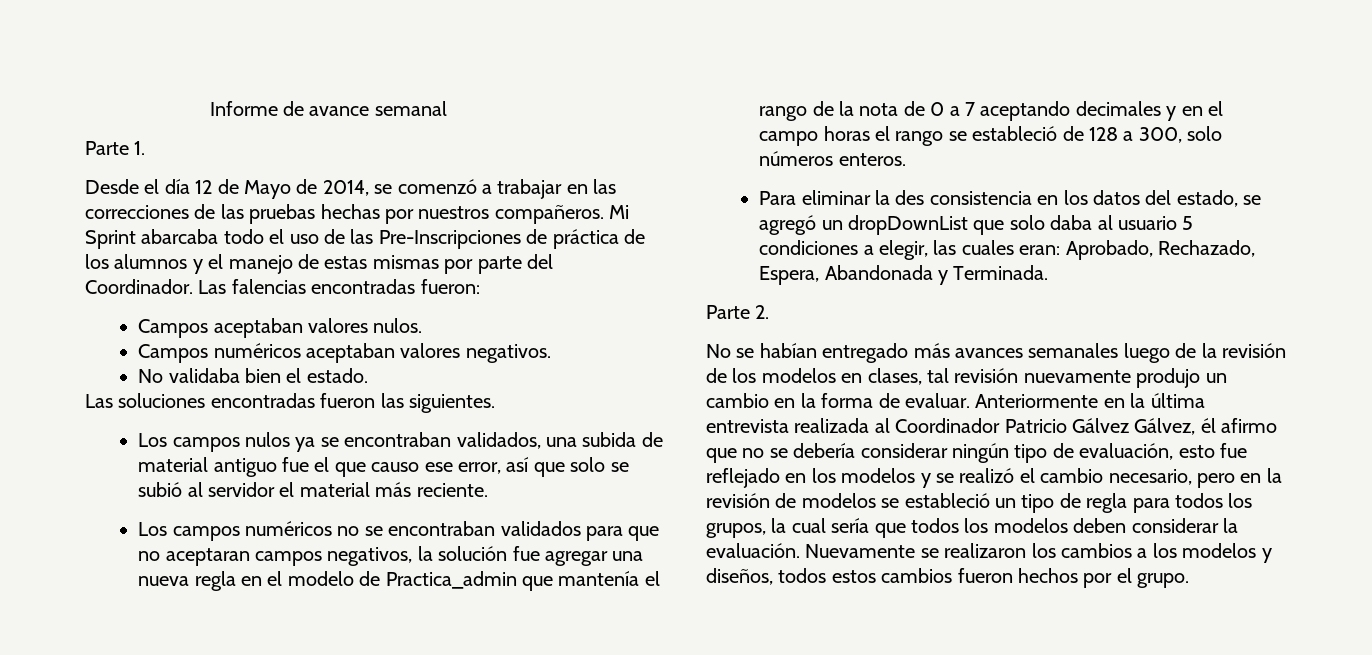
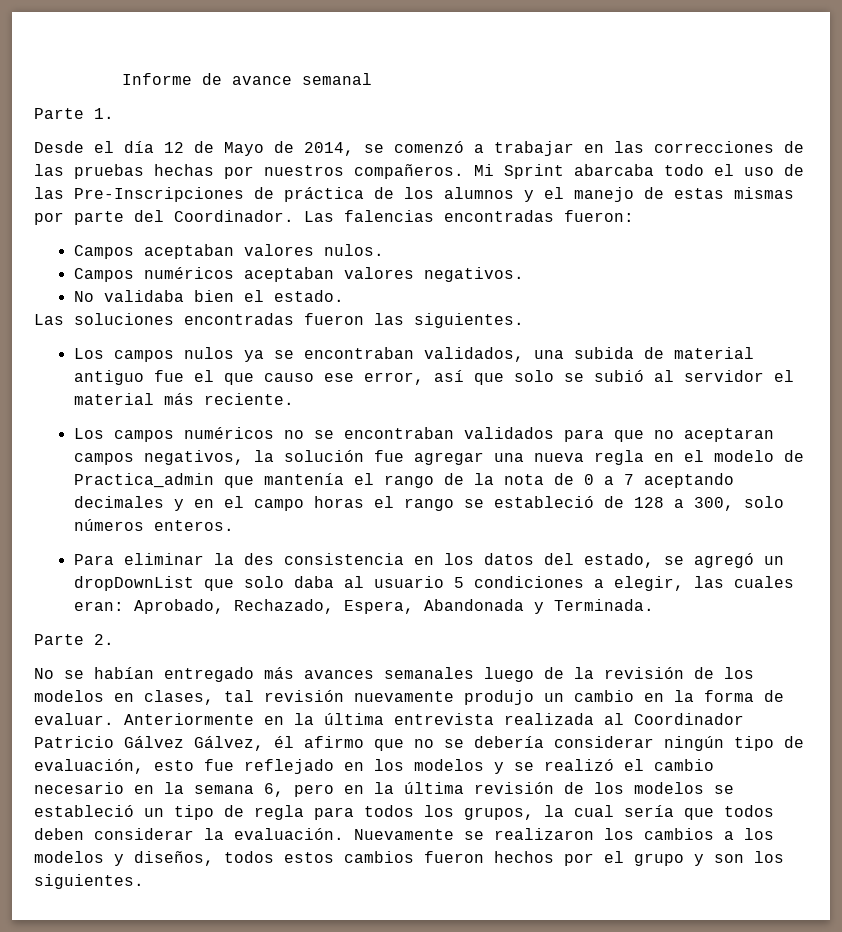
[1108,469,1192,485] necesario, -> [34,782,284,797] necesario en la semana 6,
[706,493,797,508] revisión de -> [404,782,624,794] última revisión de los
[964,518,1068,533] los modelos -> (774, 811) none
[1137,573,1190,588] grupo. -> [634,851,784,866] [34,874,144,889] grupo y son los siguientes.

